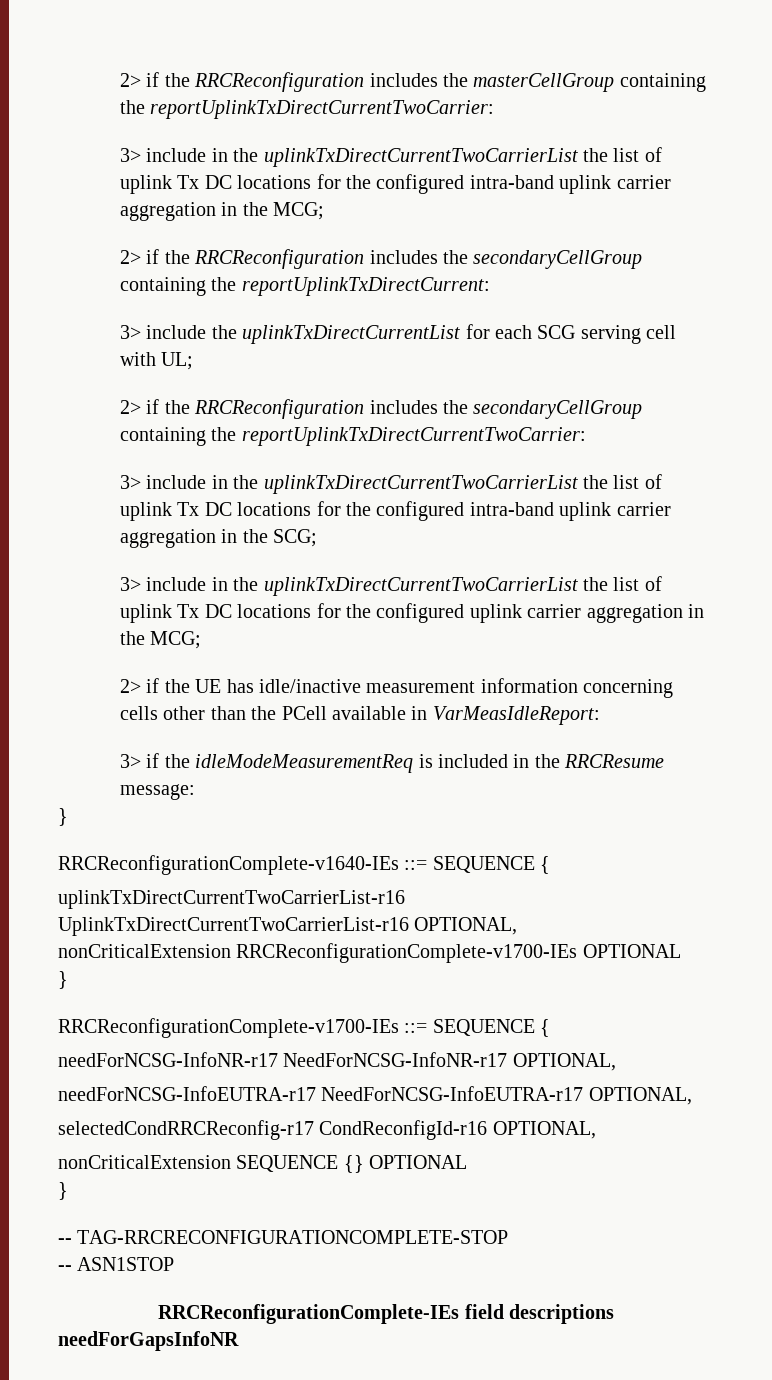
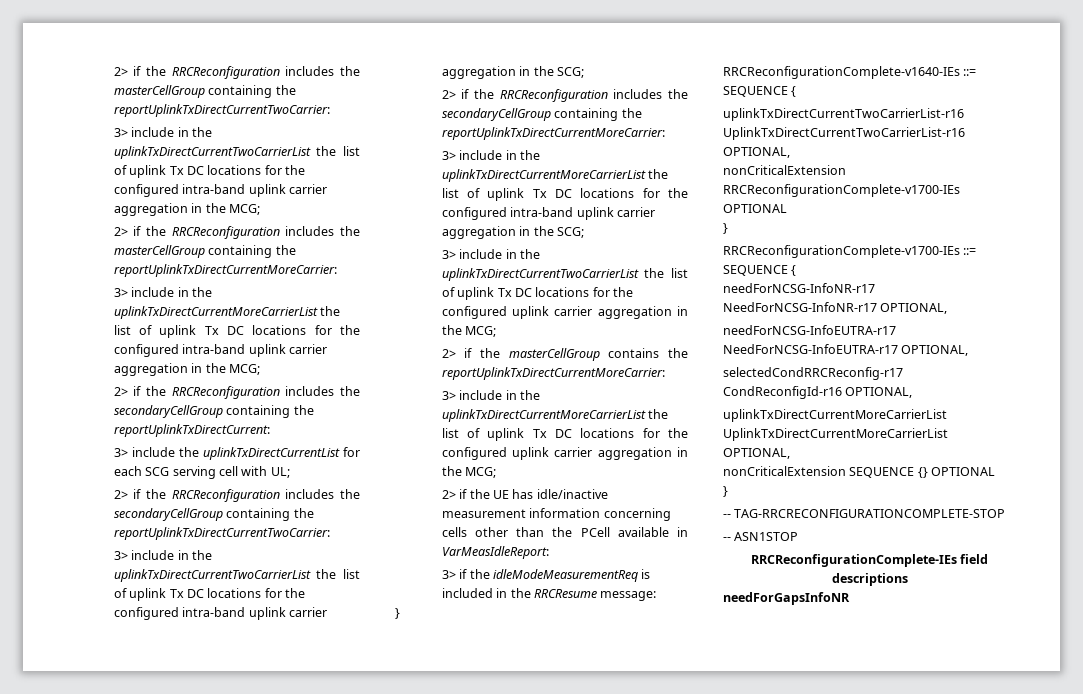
(325, 211) none -> [113,226,360,239] [113,245,296,258] [113,264,337,277] [113,287,212,297] [113,306,341,319] [113,325,360,338] [113,344,327,357] [113,363,260,376] // 2> if the RRCReconfiguration includes the masterCellGroup containing the reportUplinkTxDirectCurrentMoreCarrier: // 3> include in the uplinkTxDirectCurrentMoreCarrierList the list of uplink Tx DC locations for the configured intra-band uplink carrier aggregation in the MCG;
(318, 538) none -> [441,89,688,102] [441,108,642,121] [441,127,665,140] [441,150,540,160] [441,169,669,182] [441,188,688,201] [441,207,655,220] [441,226,584,239] // 2> if the RRCReconfiguration includes the secondaryCellGroup containing the reportUplinkTxDirectCurrentMoreCarrier: // 3> include in the uplinkTxDirectCurrentMoreCarrierList the list of uplink Tx DC locations for the configured intra-band uplink carrier aggregation in the SCG;
(202, 640) none -> [441,348,688,361] [441,367,665,380] [441,390,540,400] [441,409,669,422] [441,428,688,441] [441,447,688,460] [441,466,497,478] // 2> if the masterCellGroup contains the reportUplinkTxDirectCurrentMoreCarrier: // 3> include in the uplinkTxDirectCurrentMoreCarrierList the list of uplink Tx DC locations for the configured uplink carrier aggregation in the MCG;
(596, 1130) none -> [723,409,947,422] [723,428,948,441] [723,448,790,459] // uplinkTxDirectCurrentMoreCarrierList UplinkTxDirectCurrentMoreCarrierList OPTIONAL,

